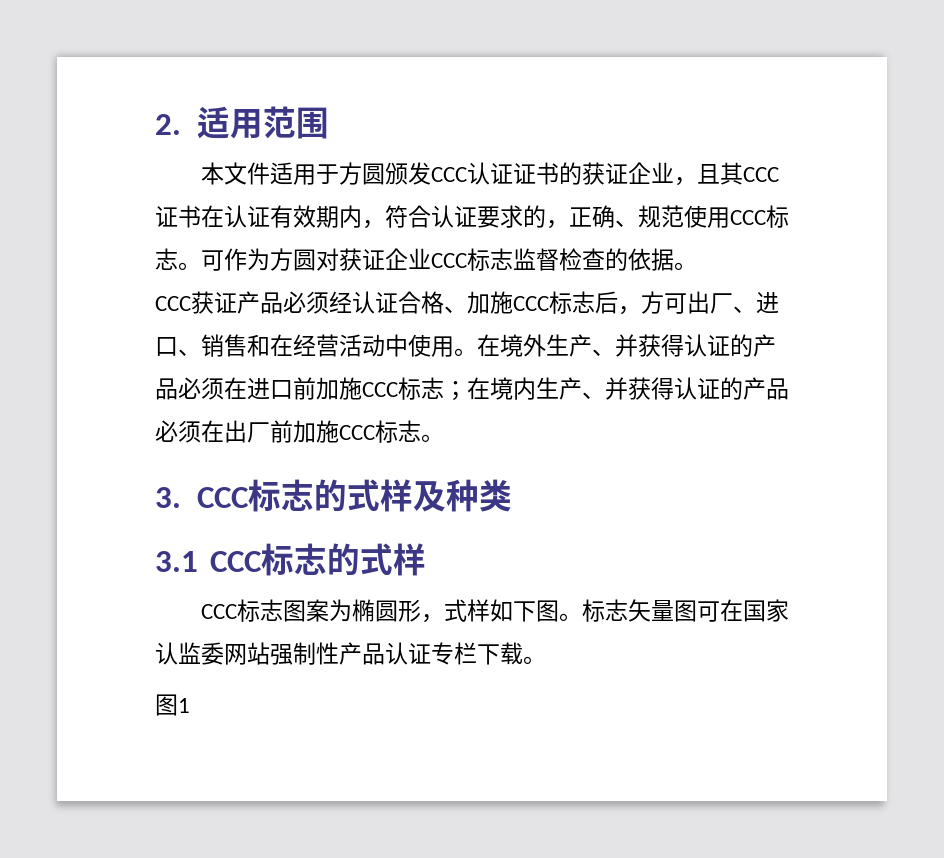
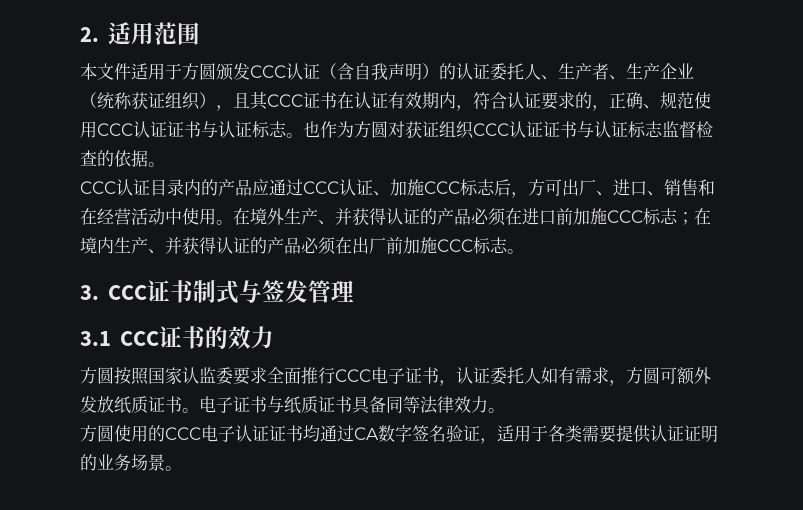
[512,162,674,185] 证书的获证企业 -> [320,63,694,81] [80,92,216,110] （含自我声明）的认证委托人、生产者、生产企业（统称获证组织）
[766,205,789,228] [155,248,467,271] 标志。可作为方圆对获证企业CCC -> [133,121,628,139] 认证证书与认证标志。也作为方圆对获证组织CCC认证证书与认证
[191,291,444,314] 获证产品必须经认证合格 -> [116,179,373,196] 认证目录内的产品应通过CCC认证
[247,479,512,512] [155,543,426,576] [200,599,789,623] [155,642,546,665] [155,694,190,716] 标志的式样及种类 // 3.1 CCC标志的式样 // CCC标志图案为椭圆形，式样如下图。标志矢量图可在国家认监委网站强制性产品认证专栏下载。 // 图1 -> [146,280,354,304] [80,326,274,349] [80,367,711,386] [80,396,505,414] [80,425,718,444] [80,454,182,471] 证书制式与签发管理 // 3.1 CCC证书的效力 // 方圆按照国家认监委要求全面推行CCC电子证书，认证委托人如有需求，方圆可额外发放纸质证书。电子证书与纸质证书具备同等法律效力。 // 方圆使用的CCC电子认证证书均通过CA数字签名验证，适用于各类需要提供认证证明的业务场景。

